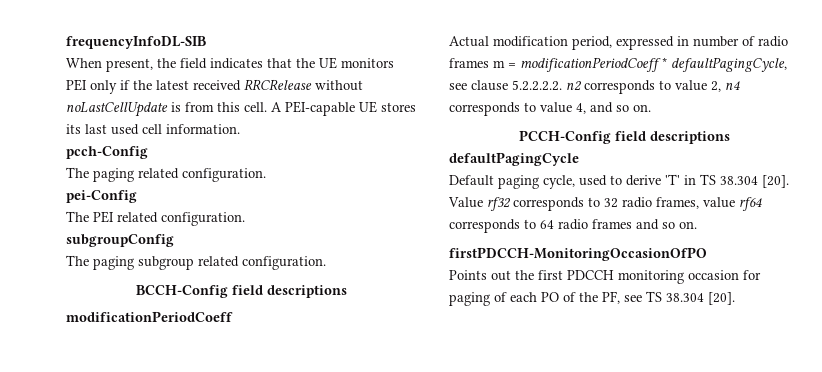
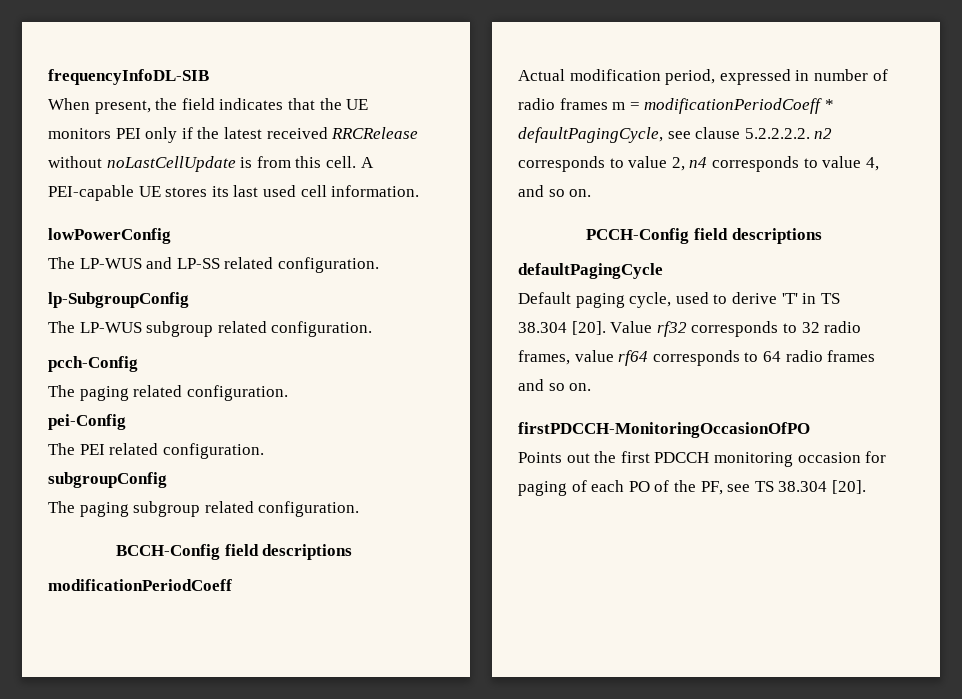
(240, 129) none -> [48,228,171,244] [48,257,379,273] [48,292,189,308] [48,321,373,337] // lowPowerConfig // The LP-WUS and LP-SS related configuration. // lp-SubgroupConfig // The LP-WUS subgroup related configuration.

